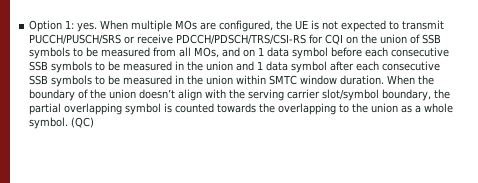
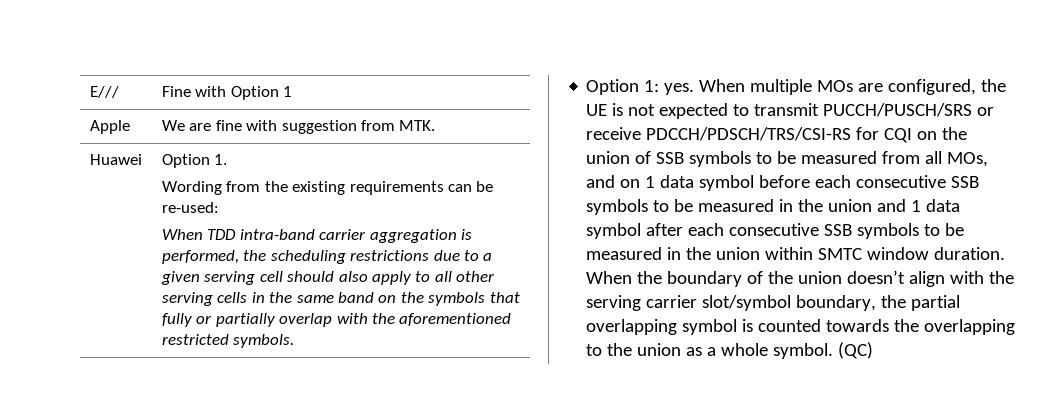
(29, 26) none -> [89,86,119,98] [161,86,293,100] [89,120,130,134] [161,120,436,134] [89,154,142,165] [161,154,228,168] [161,181,494,195] [161,202,219,213] [161,229,472,243] [161,250,493,264] [160,271,495,285] [161,292,520,306] [161,313,512,327] [161,334,295,348] E/// | Fine with Option 1 // Apple | We are fine with suggestion from MTK. // Huawei | Option 1. // Wording from the existing requirements can be re-used: // When TDD intra-band carrier aggregation is performed, the scheduling restrictions due to a given serving cell should also apply to all other serving cells in the same band on the symbols that fully or partially overlap with the aforementioned restricted symbols. //

